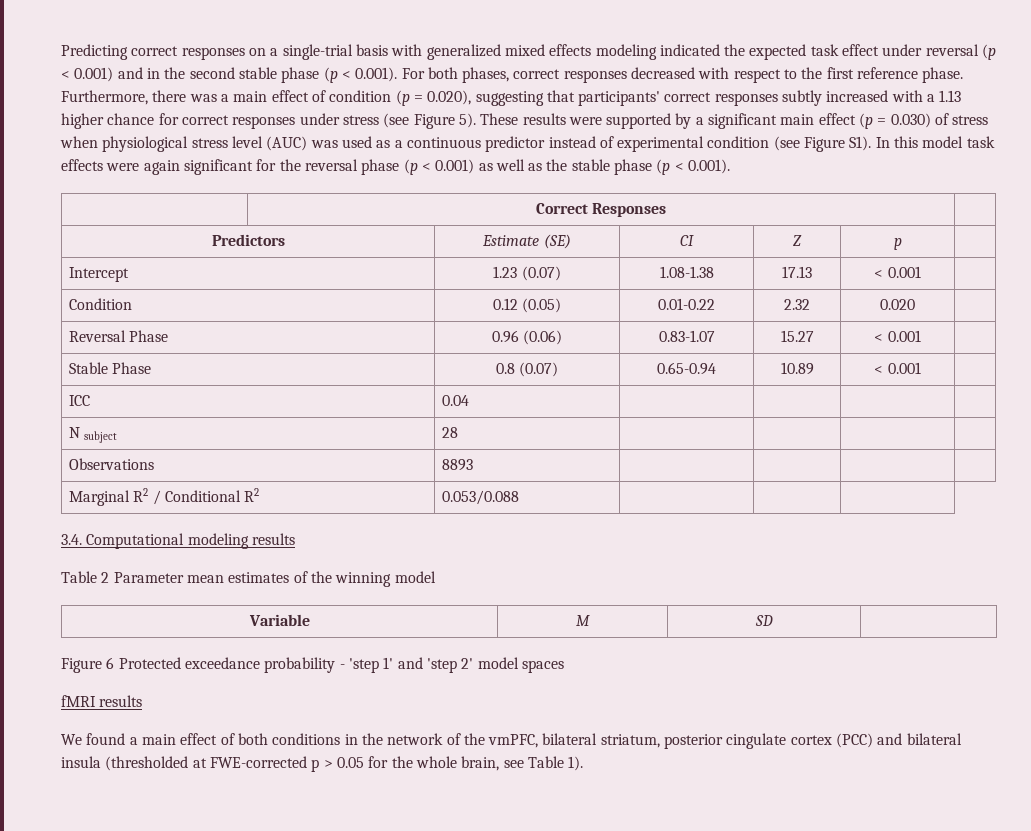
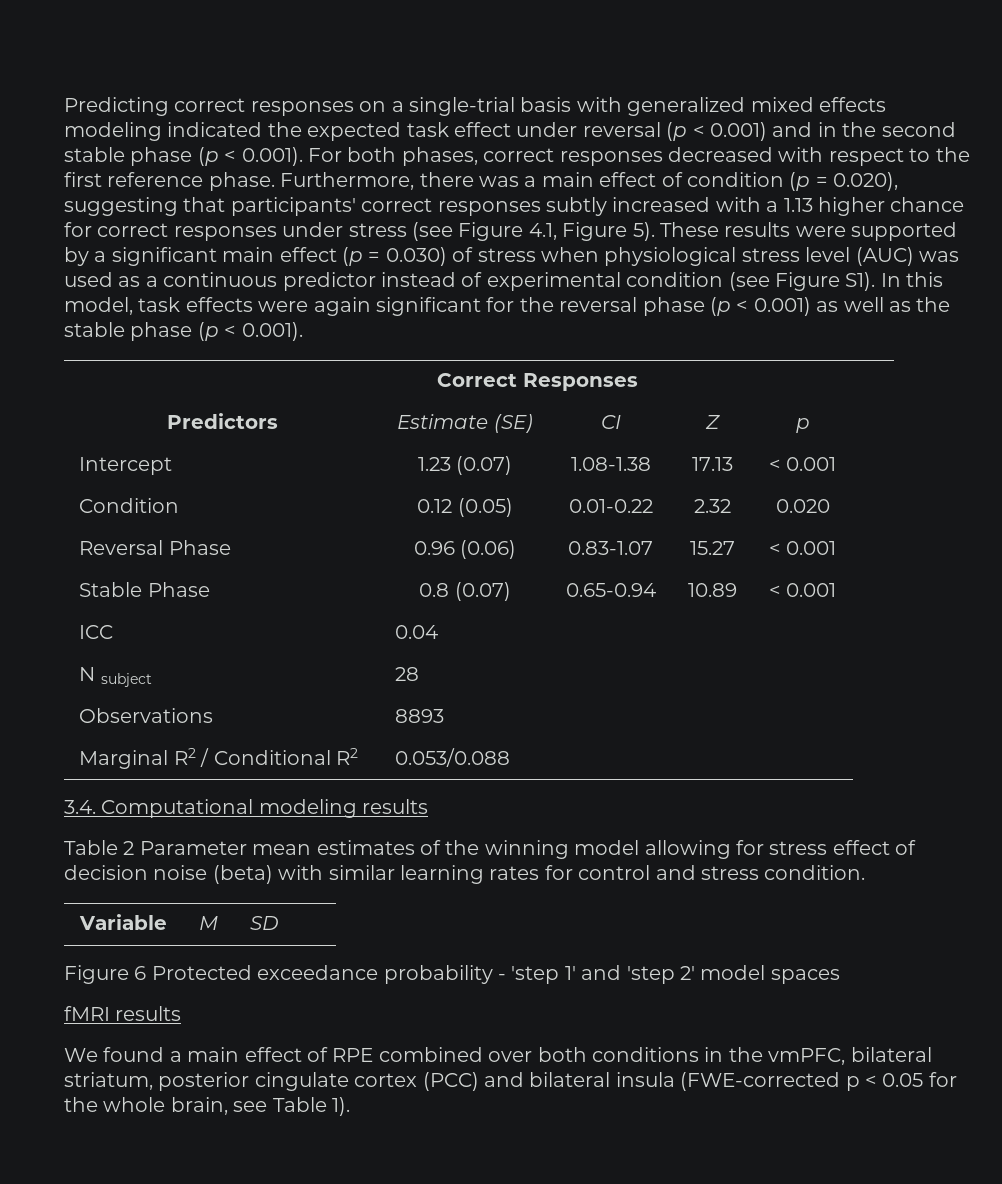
(455, 121) none -> [528,222,628,241] 4.1, Figure
[922,136,964,148] model -> [64,297,133,315] model,
(436, 577) none -> [644,840,917,859] [64,865,866,884] allowing for stress effect of decision noise (beta) with similar learning rates for control and stress condition.
(235, 739) none -> [332,1047,533,1062] RPE combined over
[387,733,485,745] network of the -> (763, 1054) none
[105,756,333,772] (thresholded at FWE-corrected p > -> [680,1072,877,1091] (FWE-corrected p <

